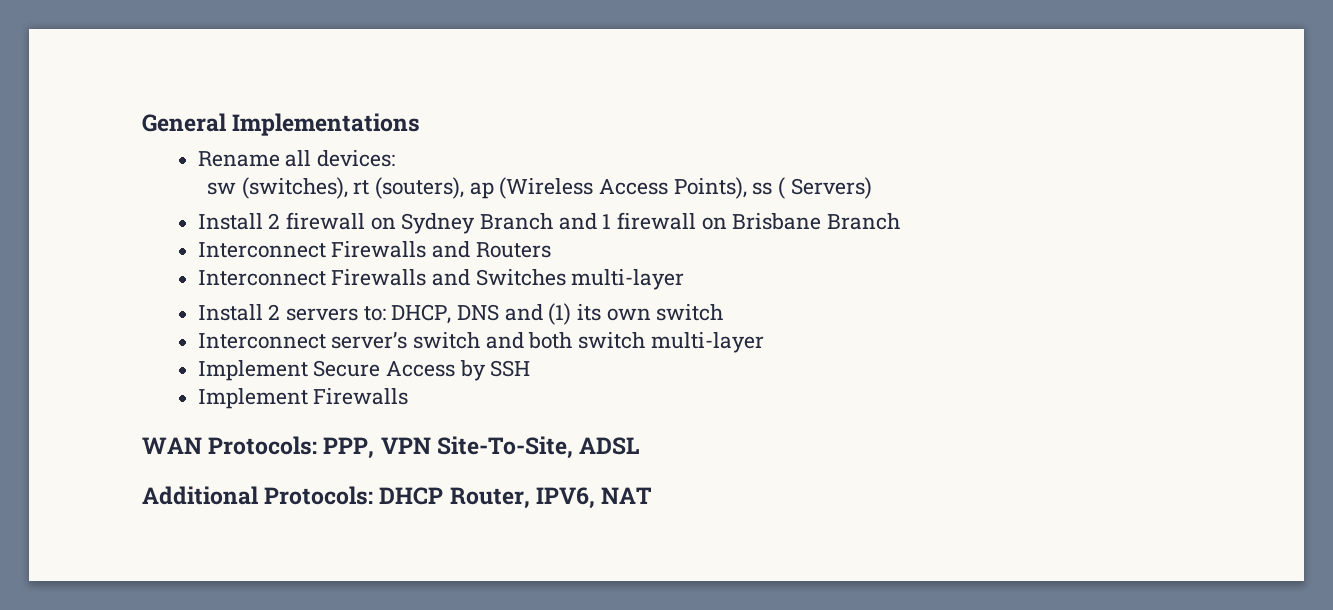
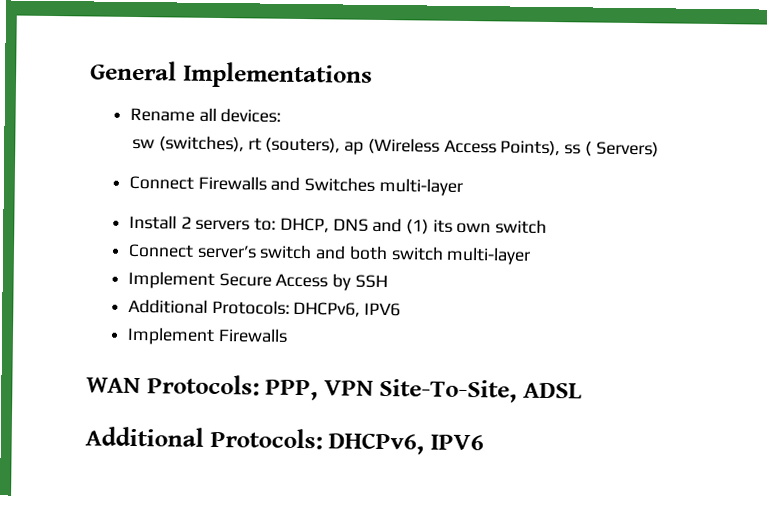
[197,212,900,234] [197,241,551,258] [197,270,326,286] Install 2 firewall on Sydney Branch and 1 firewall on Brisbane Branch // Interconnect Firewalls and Routers // Interconnect -> [128,175,194,190] Connect
[197,333,326,349] Interconnect -> [127,243,194,258] Connect
(531, 368) none -> [127,298,402,317] // Additional Protocols: DHCPv6, IPV6
[379,487,653,509] DHCP Router, IPV6, NAT -> [328,432,484,455] DHCPv6, IPV6

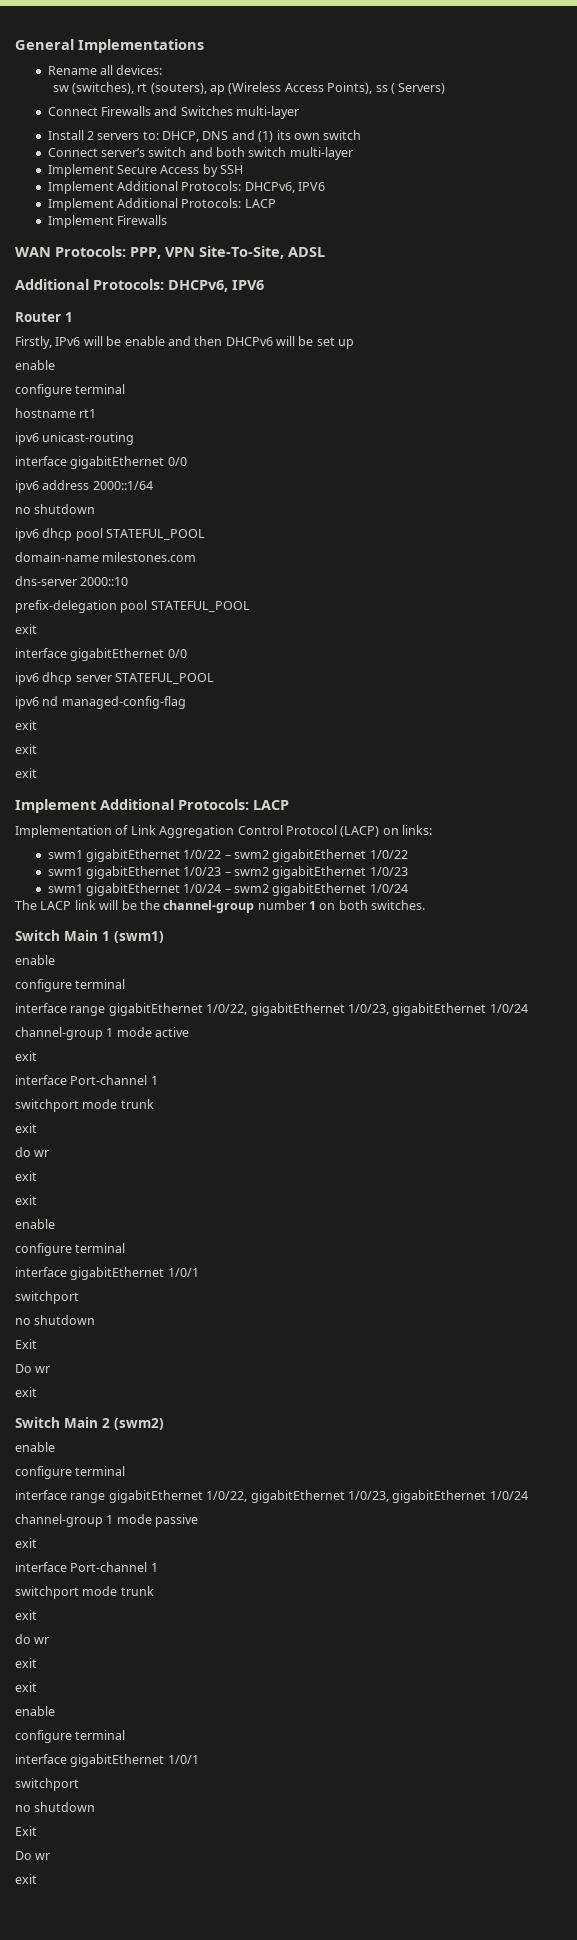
[127,298,402,317] Additional Protocols: DHCPv6, IPV6 -> [47,181,326,194] [47,198,276,211] Implement Additional Protocols: DHCPv6, IPV6 // Implement Additional Protocols: LACP
(484, 442) none -> [15,312,73,322] [15,336,355,349] [15,360,55,370] [15,384,126,397] [15,408,97,418] [15,432,135,445] [15,456,187,469] [15,480,153,493] [15,504,96,514] [15,528,206,541] [15,552,197,562] [15,576,129,586] [15,600,250,613] [15,624,37,634] [15,648,187,661] [15,672,215,685] [15,696,186,709] [15,720,37,730] [15,744,37,754] [15,768,37,778] [15,799,289,813] [15,825,432,838] [47,849,408,862] [47,866,408,879] [47,883,408,896] [15,900,426,913] [15,930,164,943] [15,955,55,965] [15,979,126,992] [15,1003,528,1016] [15,1027,190,1040] [15,1051,37,1061] [15,1075,158,1085] [15,1099,154,1112] [15,1123,37,1133] [15,1147,50,1157] [15,1171,37,1181] [15,1195,37,1205] [15,1219,55,1229] [15,1243,126,1256] [15,1267,199,1280] [15,1291,79,1304] [15,1315,96,1325] [15,1339,37,1349] [15,1364,51,1373] [15,1387,37,1397] [15,1417,164,1430] [15,1442,55,1452] [15,1466,126,1479] [15,1490,528,1503] [15,1514,199,1527] [15,1538,37,1548] [15,1562,158,1572] [15,1586,154,1599] [15,1610,37,1620] [15,1634,50,1644] [15,1658,37,1668] [15,1682,37,1692] [15,1706,55,1716] [15,1730,126,1743] [15,1754,199,1767] [15,1778,79,1791] [15,1802,96,1812] [15,1826,37,1836] [15,1851,51,1860] [15,1874,37,1884] // Router 1 // Firstly, IPv6 will be enable and then DHCPv6 will be set up // enable // configure terminal // hostname rt1 // ipv6 unicast-routing // interface gigabitEthernet 0/0 // ipv6 address 2000::1/64 // no shutdown // ipv6 dhcp pool STATEFUL_POOL // domain-name milestones.com // dns-server 2000::10 // prefix-delegation pool STATEFUL_POOL // exit // interface gigabitEthernet 0/0 // ipv6 dhcp server STATEFUL_POOL // ipv6 nd managed-config-flag // exit // exit // exit // Implement Additional Protocols: LACP // Implementation of Link Aggregation Control Protocol (LACP) on links: // swm1 gigabitEthernet 1/0/22 – swm2 gigabitEthernet 1/0/22 // swm1 gigabitEthernet 1/0/23 – swm2 gigabitEthernet 1/0/23 // swm1 gigabitEthernet 1/0/24 – swm2 gigabitEthernet 1/0/24 // The LACP link will be the channel-group number 1 on both switches. // Switch Main 1 (swm1) // enable // configure terminal // interface range gigabitEthernet 1/0/22, gigabitEthernet 1/0/23, gigabitEthernet 1/0/24 // channel-group 1 mode active // exit // interface Port-channel 1 // switchport mode trunk // exit // do wr // exit // exit // enable // configure terminal // interface gigabitEthernet 1/0/1 // switchport // no shutdown // Exit // Do wr // exit // Switch Main 2 (swm2) // enable // configure terminal // interface range gigabitEthernet 1/0/22, gigabitEthernet 1/0/23, gigabitEthernet 1/0/24 // channel-group 1 mode passive // exit // interface Port-channel 1 // switchport mode trunk // exit // do wr // exit // exit // enable // configure terminal // interface gigabitEthernet 1/0/1 // switchport // no shutdown // Exit // Do wr // exit

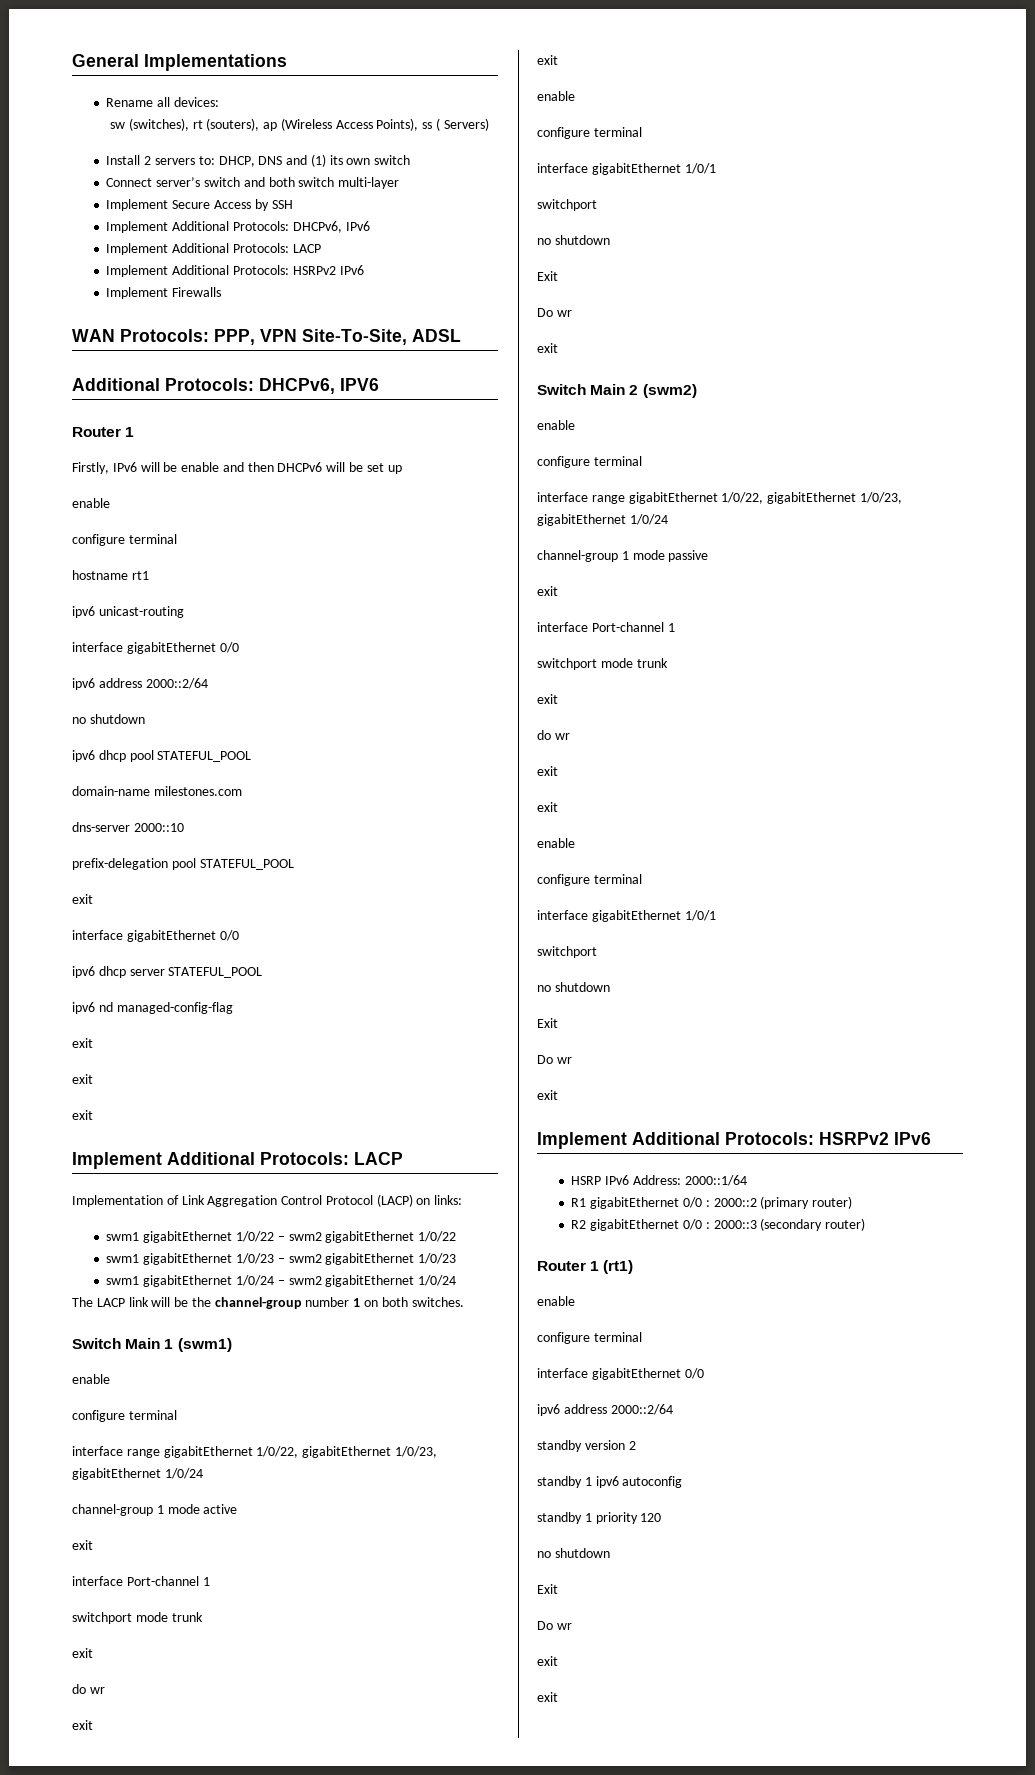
[47,106,300,119] // Connect Firewalls and Switches multi-layer -> (489, 124) none
[298,182,326,191] [47,198,276,211] IPV6 // Implement Additional Protocols: LACP -> [345,221,370,231] [106,243,321,255] [106,265,364,277] IPv6 // Implement Additional Protocols: LACP // Implement Additional Protocols: HSRPv2 IPv6
[92,481,153,490] 2000::1/64 -> [145,678,208,689] 2000::2/64
(37, 1879) none -> [537,1132,931,1149] [571,1175,747,1186] [571,1196,853,1209] [571,1218,866,1231] [537,1260,634,1274] [537,1296,575,1306] [537,1332,642,1344] [537,1368,704,1380] [537,1404,673,1416] [537,1440,636,1452] [537,1476,683,1488] [537,1512,662,1524] [537,1548,610,1558] [537,1584,558,1594] [537,1621,572,1630] [537,1656,558,1666] [537,1692,558,1702] // Implement Additional Protocols: HSRPv2 IPv6 // HSRP IPv6 Address: 2000::1/64 // R1 gigabitEthernet 0/0 : 2000::2 (primary router) // R2 gigabitEthernet 0/0 : 2000::3 (secondary router) // Router 1 (rt1) // enable // configure terminal // interface gigabitEthernet 0/0 // ipv6 address 2000::2/64 // standby version 2 // standby 1 ipv6 autoconfig // standby 1 priority 120 // no shutdown // Exit // Do wr // exit // exit

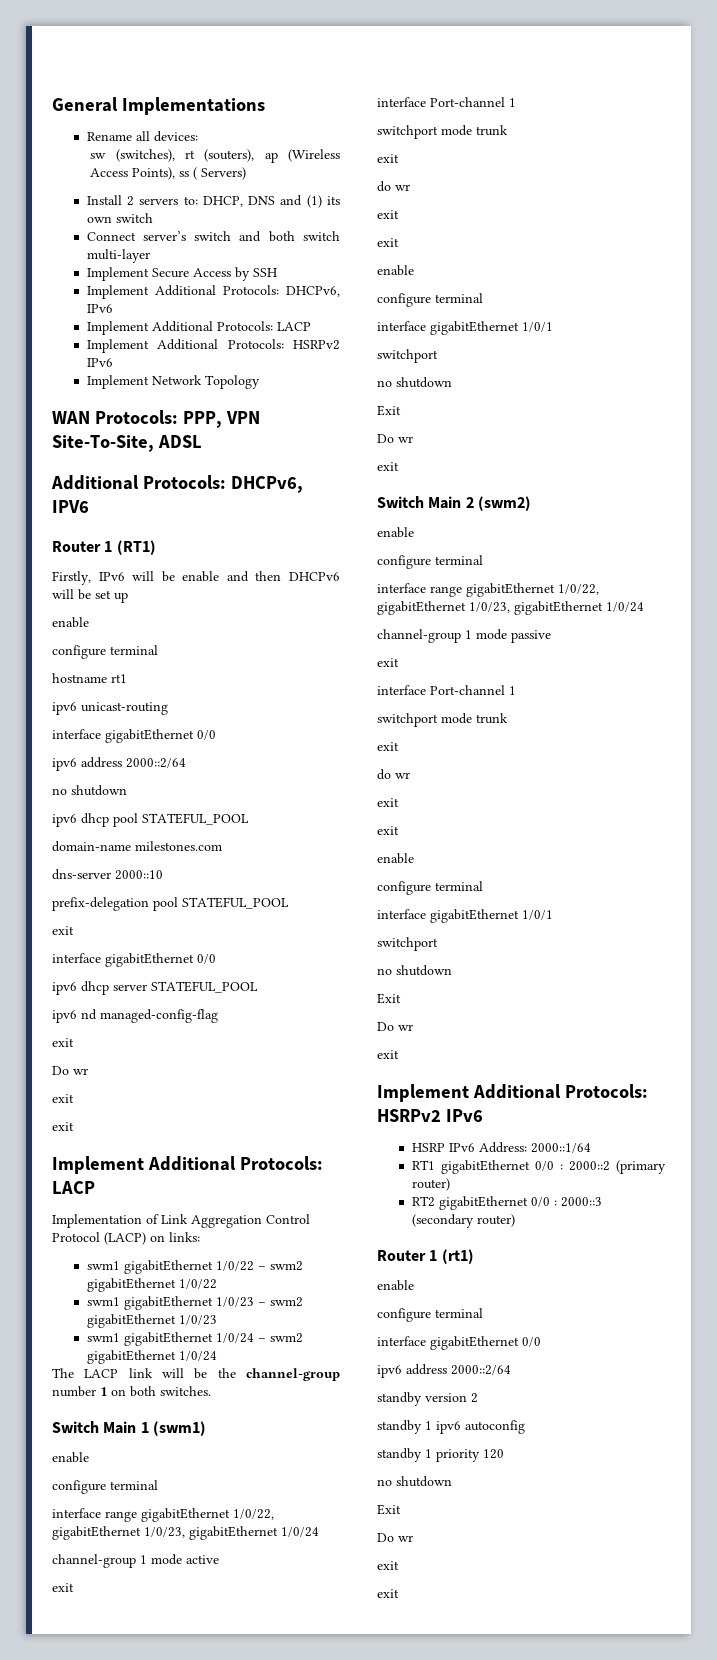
[172,287,222,297] Firewalls -> [151,375,260,389] Network Topology
(135, 432) none -> [116,540,156,555] (RT1)
(93, 1043) none -> [52,1066,88,1075] // Do wr
[571,1198,587,1207] R1 -> [411,1160,435,1170] RT1
[571,1220,587,1229] R2 -> [411,1196,435,1207] RT2

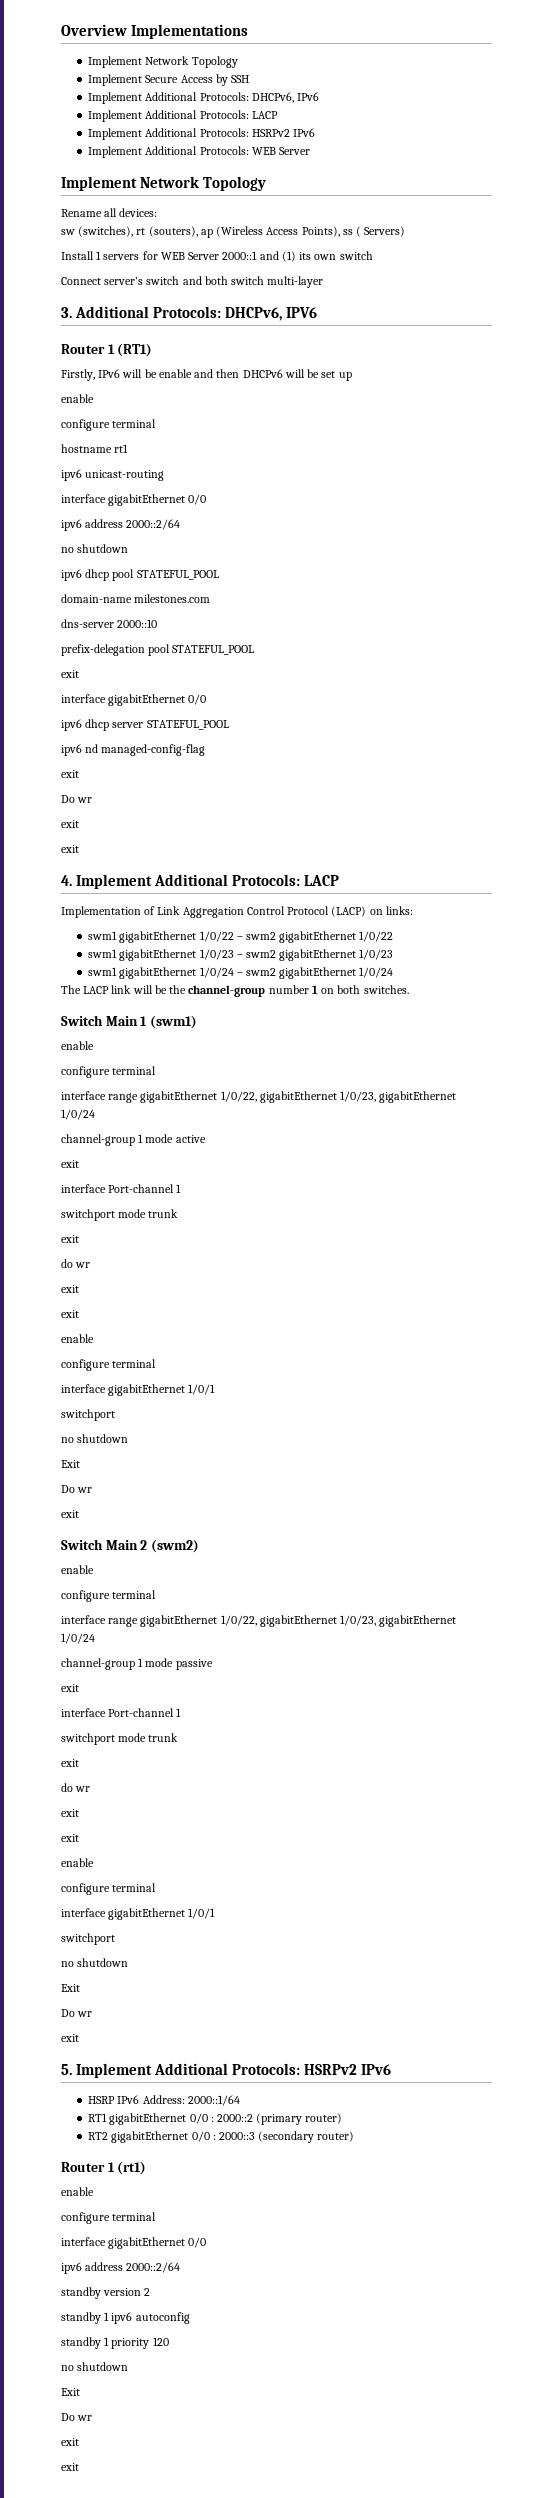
[52,97,118,112] General -> [61,24,127,36] Overview
[86,131,198,142] [90,149,340,163] [90,167,247,180] [86,195,341,208] [86,213,153,223] [86,231,340,242] [86,249,150,263] Rename all devices: // sw (switches), rt (souters), ap (Wireless Access Points), ss ( Servers) // Install 2 servers to: DHCP, DNS and (1) its own switch // Connect server’s switch and both switch multi-layer -> [88,56,238,68] Implement Network Topology
[151,375,260,389] [52,410,260,428] [52,435,202,452] Network Topology // WAN Protocols: PPP, VPN Site-To-Site, ADSL // -> [145,146,310,155] [61,176,267,191] [61,208,158,217] [61,226,406,238] [61,251,373,262] [61,276,324,288] [61,307,72,318] Additional Protocols: WEB Server // Implement Network Topology // Rename all devices: // sw (switches), rt (souters), ap (Wireless Access Points), ss ( Servers) // Install 1 servers for WEB Server 2000::1 and (1) its own switch // Connect server’s switch and both switch multi-layer // 3.
(74, 1126) none -> [61,875,72,886] 4.
(399, 1054) none -> [61,2064,72,2075] 5.

